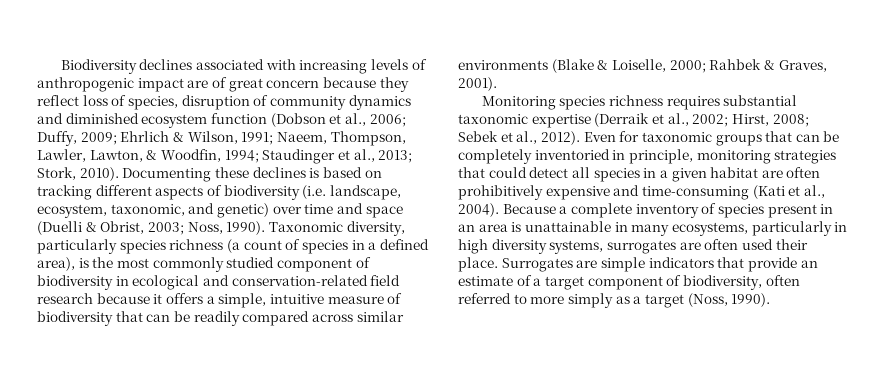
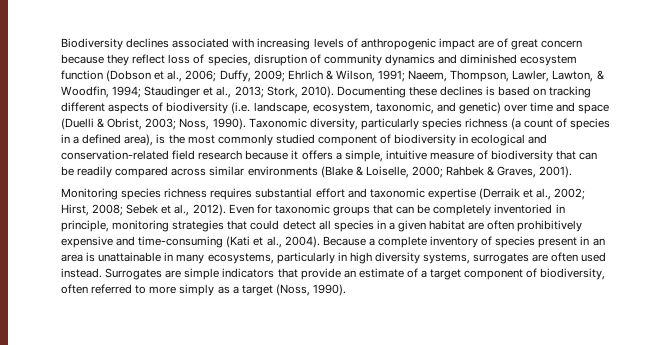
(798, 100) none -> [315,188,367,198] effort and
[775,239,808,250] [458,257,498,272] their place. -> [61,268,102,278] instead.

